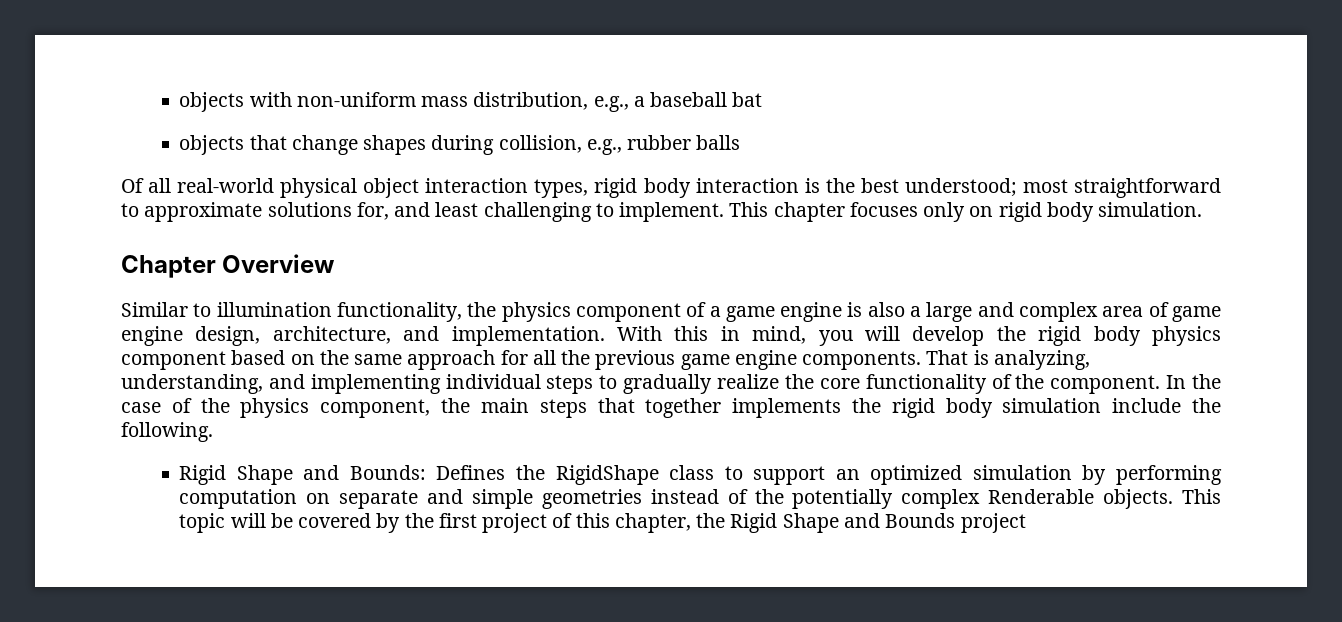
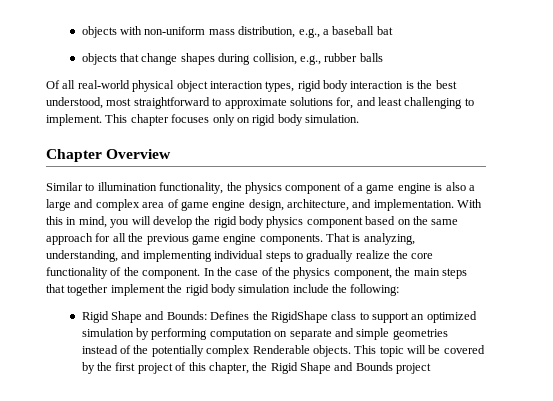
[904,178,1017,197] understood; -> [46,97,103,109] understood,
[732,398,842,418] implements -> [110,284,165,296] implement
[121,422,213,442] following. -> [350,284,400,296] following:

